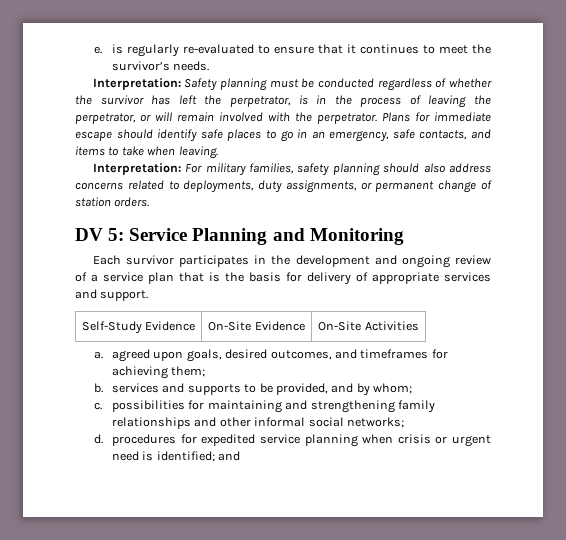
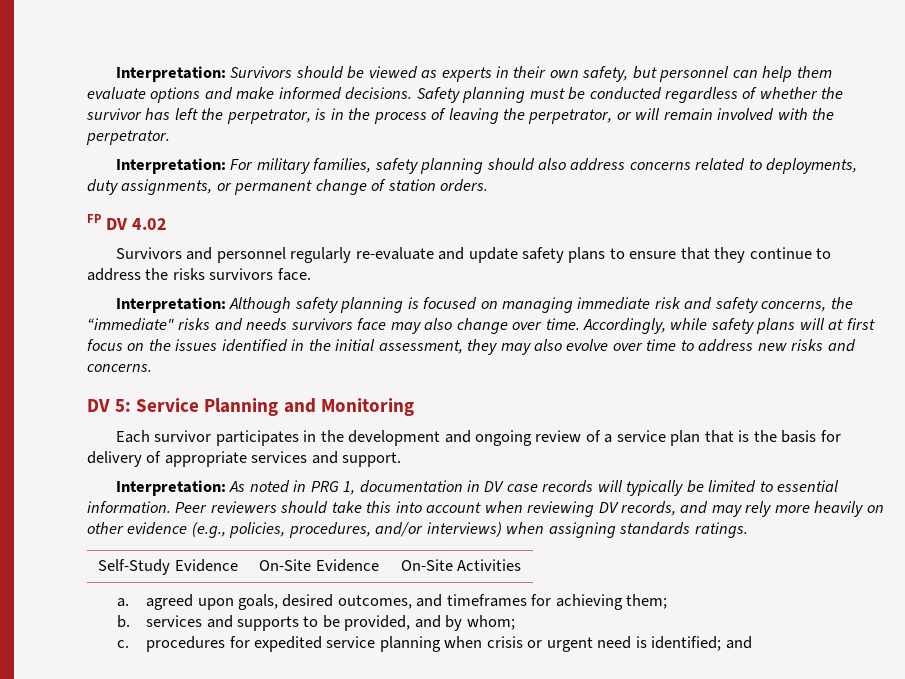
[93,44,492,57] [112,61,210,71] [92,78,181,90] e. is regularly re-evaluated to ensure that it continues to meet the survivor’s needs. // Interpretation: -> [115,66,832,82] [87,87,413,103] Interpretation: Survivors should be viewed as experts in their own safety, but personnel can help them evaluate options and make informed decisions.
[382,112,491,122] [75,129,491,142] [75,146,218,159] Plans for immediate escape should identify safe places to go in an emergency, safe contacts, and items to take when leaving. -> (170, 137) none
(150, 202) none -> [87,214,167,230] [115,247,832,263] [87,268,311,281] [115,297,853,313] [87,318,875,334] [87,339,856,355] [87,364,152,372] // FP DV 4.02 // Survivors and personnel regularly re-evaluate and update safety plans to ensure that they continue to address the risks survivors face. // Interpretation: Although safety planning is focused on managing immediate risk and safety concerns, the “immediate" risks and needs survivors face may also change over time. Accordingly, while safety plans will at first focus on the issues identified in the initial assessment, they may also evolve over time to address new risks and concerns.
(149, 295) none -> [115,480,840,496] [87,501,884,517] [87,522,748,538] // Interpretation: As noted in PRG 1, documentation in DV case records will typically be limited to essential information. Peer reviewers should take this into account when reviewing DV records, and may rely more heavily on other evidence (e.g., policies, procedures, and/or interviews) when assigning standards ratings.
[112,400,435,413] [112,417,404,429] [93,434,103,444] possibilities for maintaining and strengthening family relationships and other informal social networks; // d. -> (129, 644) none

